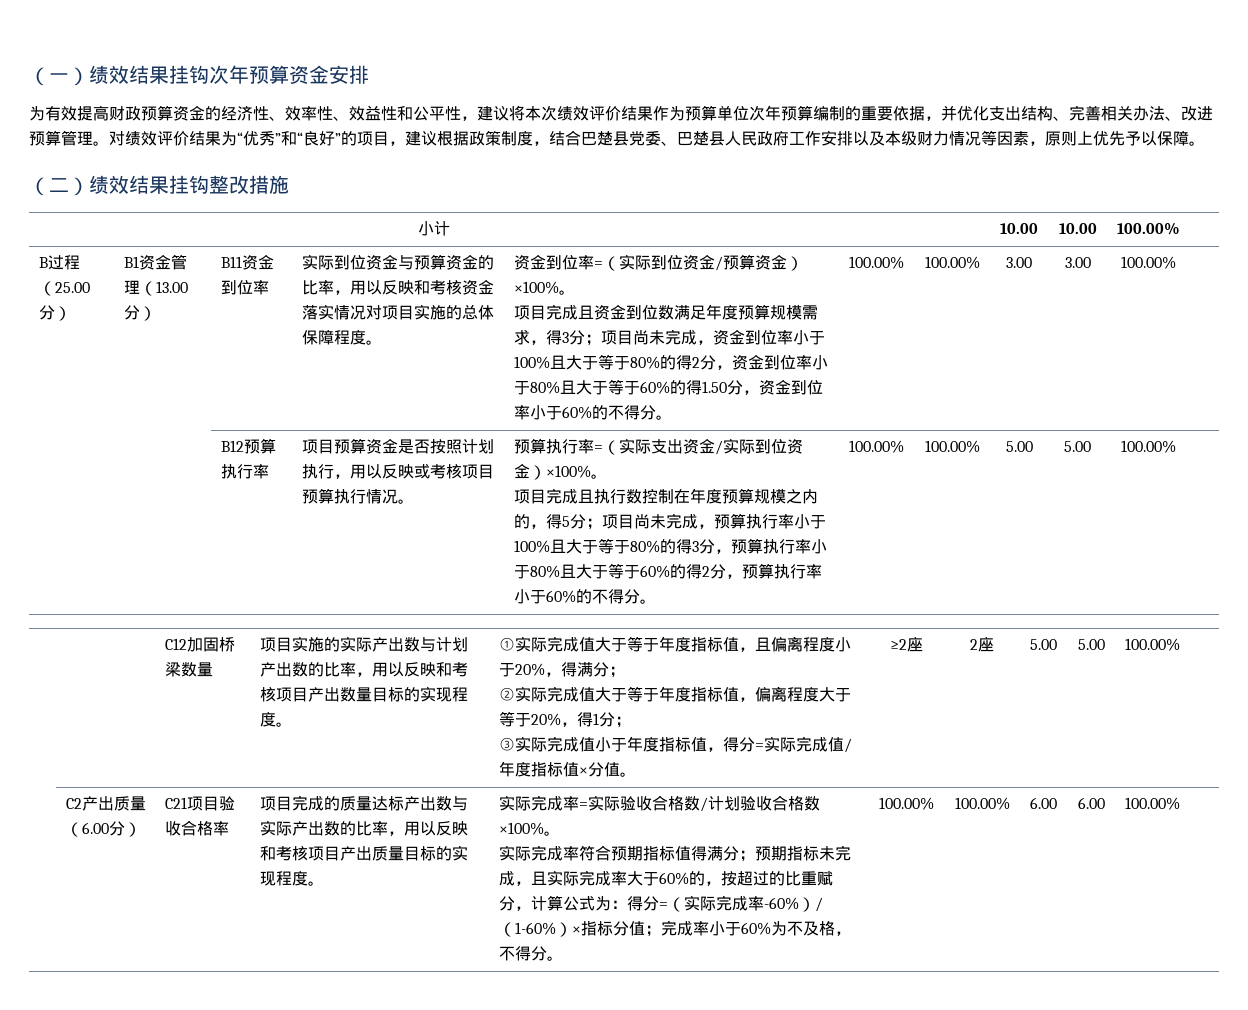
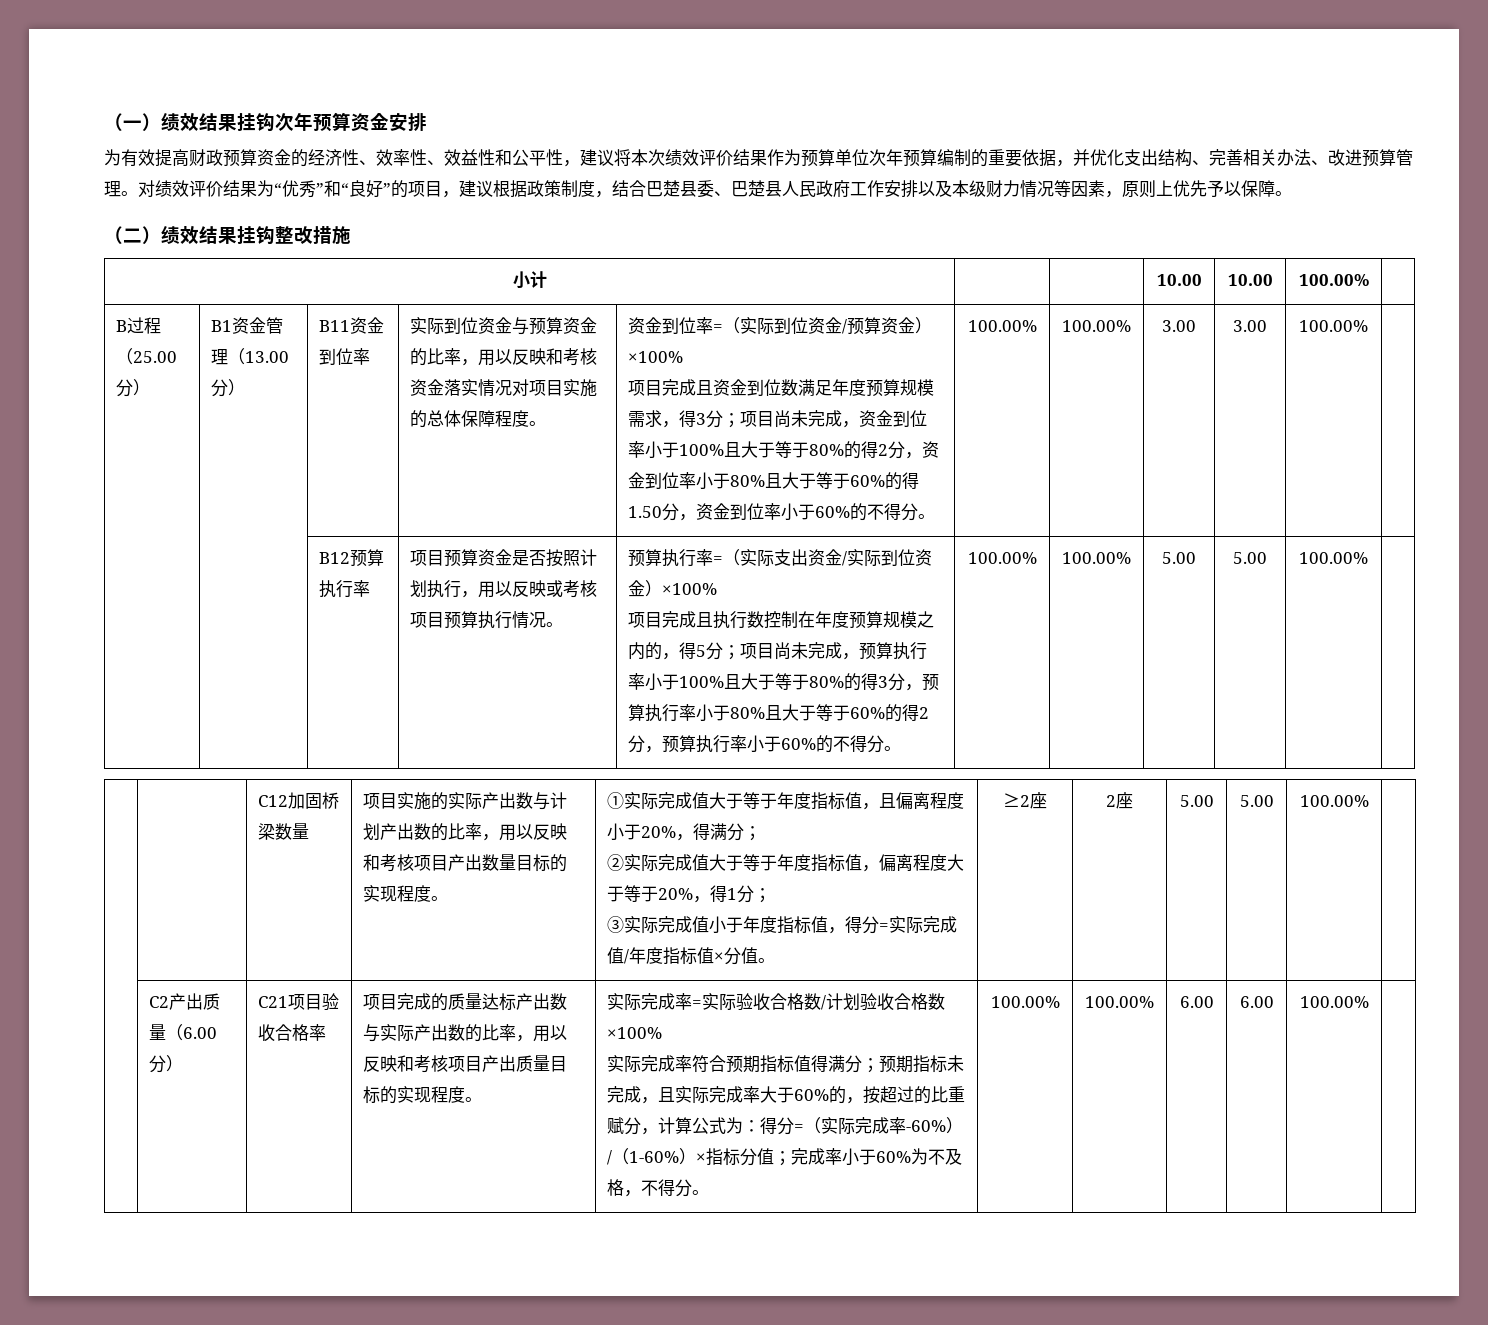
[629,131,645,146] 党 -> (697, 189) none
[558,290,575,295] 。 -> (684, 357) none
[590,474,607,479] 。 -> (718, 589) none
[543,831,560,836] 。 -> (663, 1033) none

